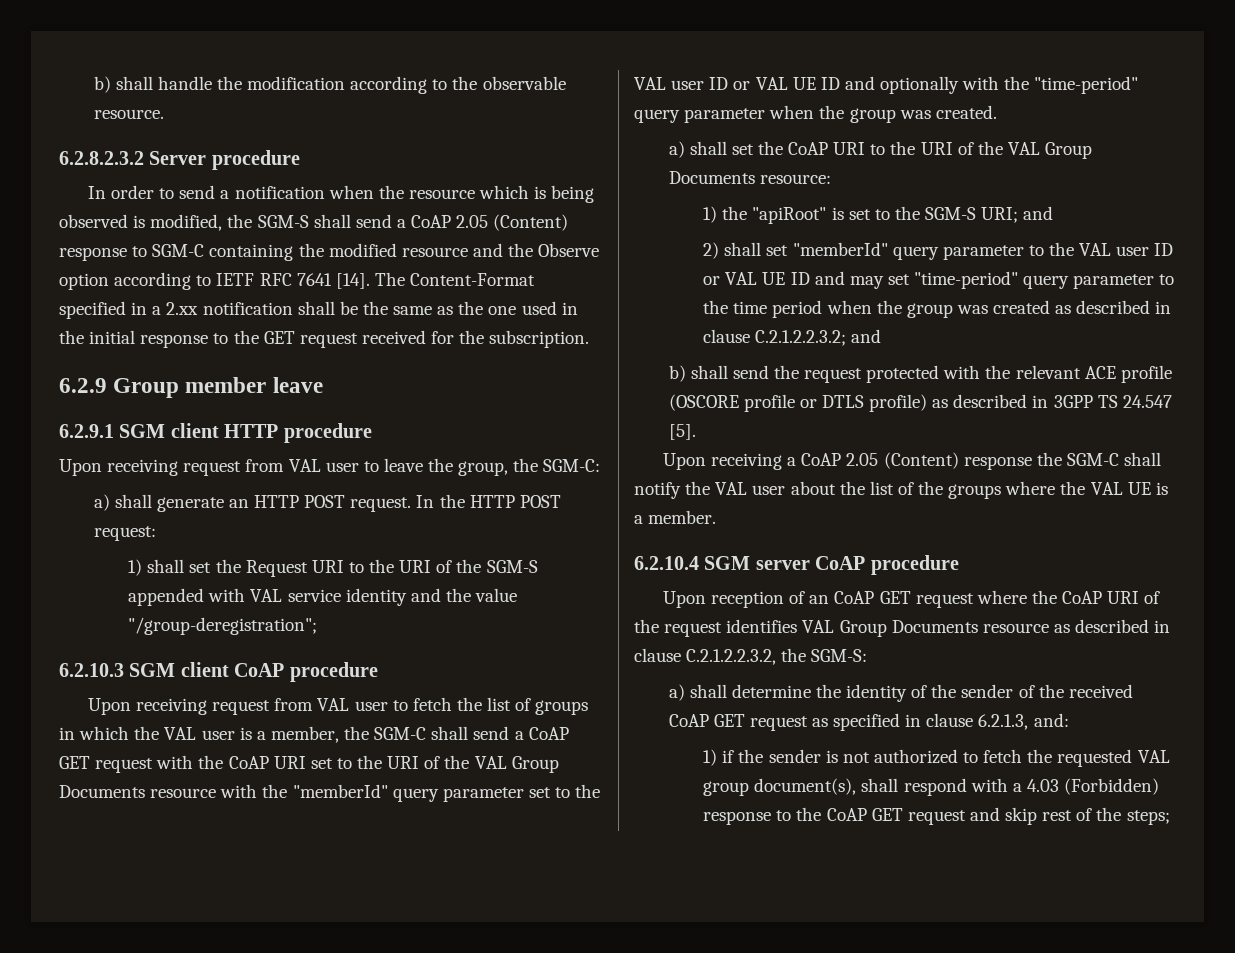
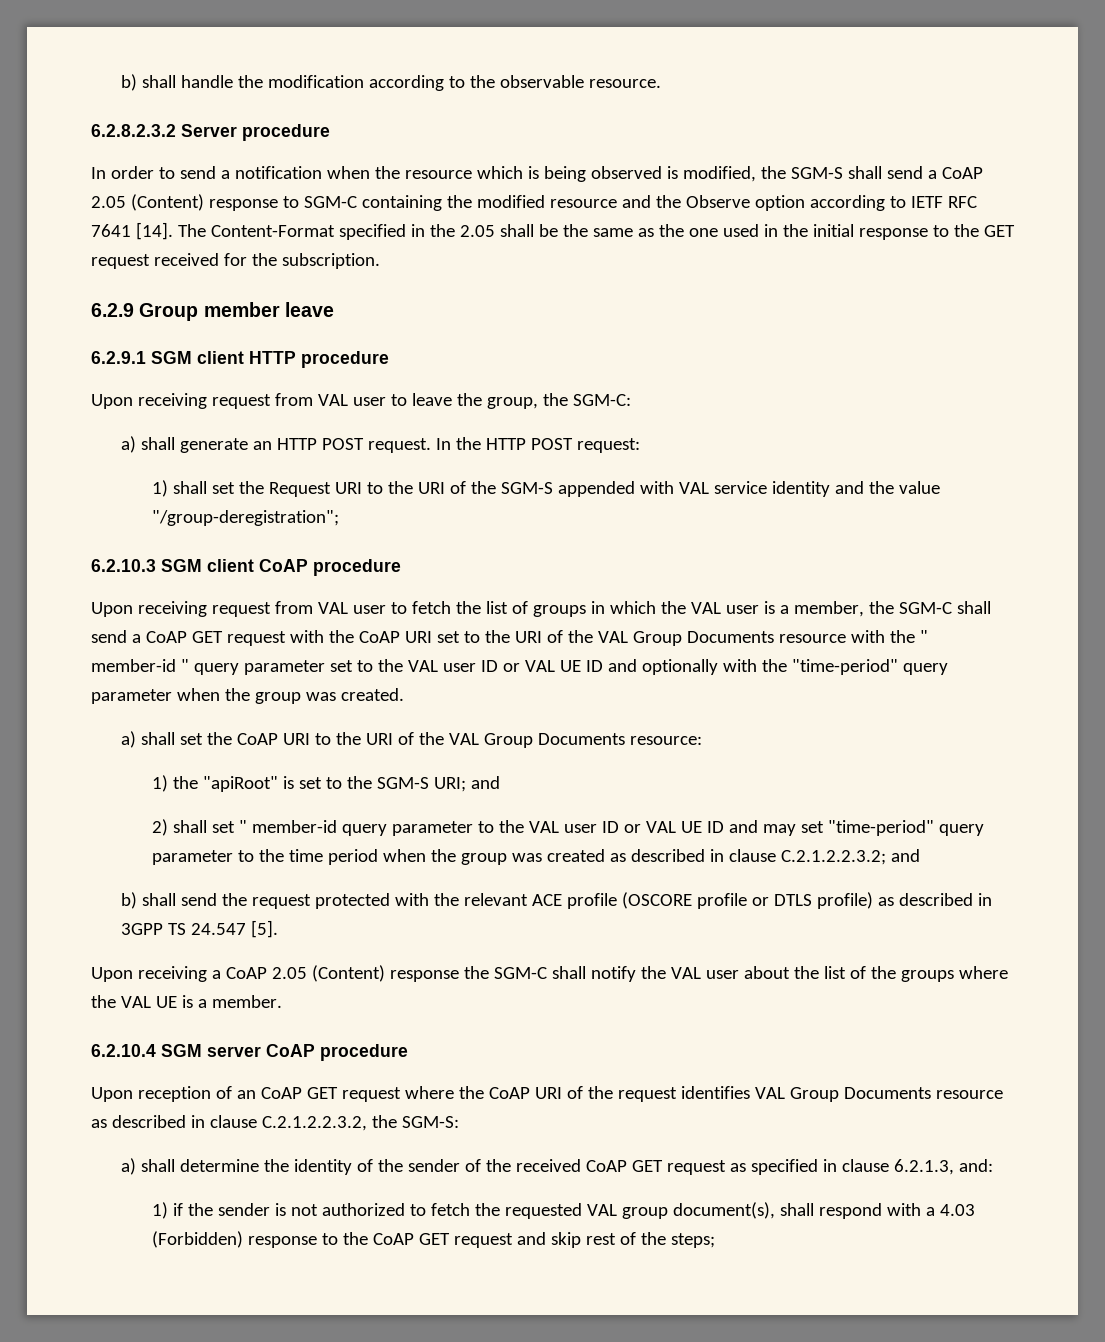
[152,302,293,315] a 2.xx notification -> [429,224,495,237] the 2.05
[292,784,388,798] "memberId" -> [919,630,928,643] [91,659,189,672] " member-id "
[792,242,888,256] "memberId" -> [238,820,337,833] " member-id

